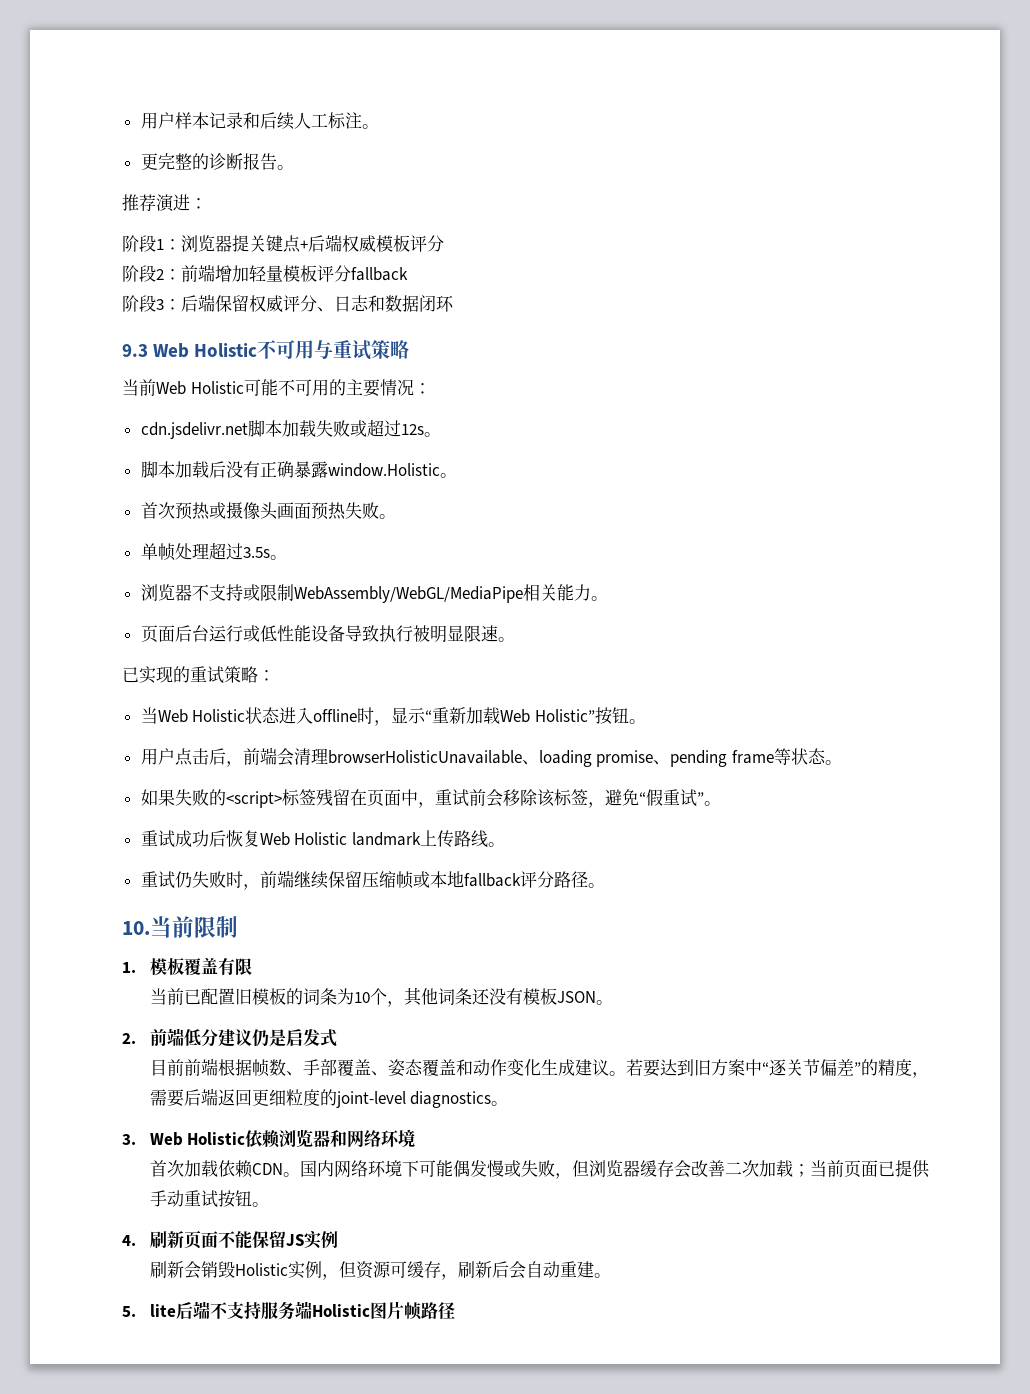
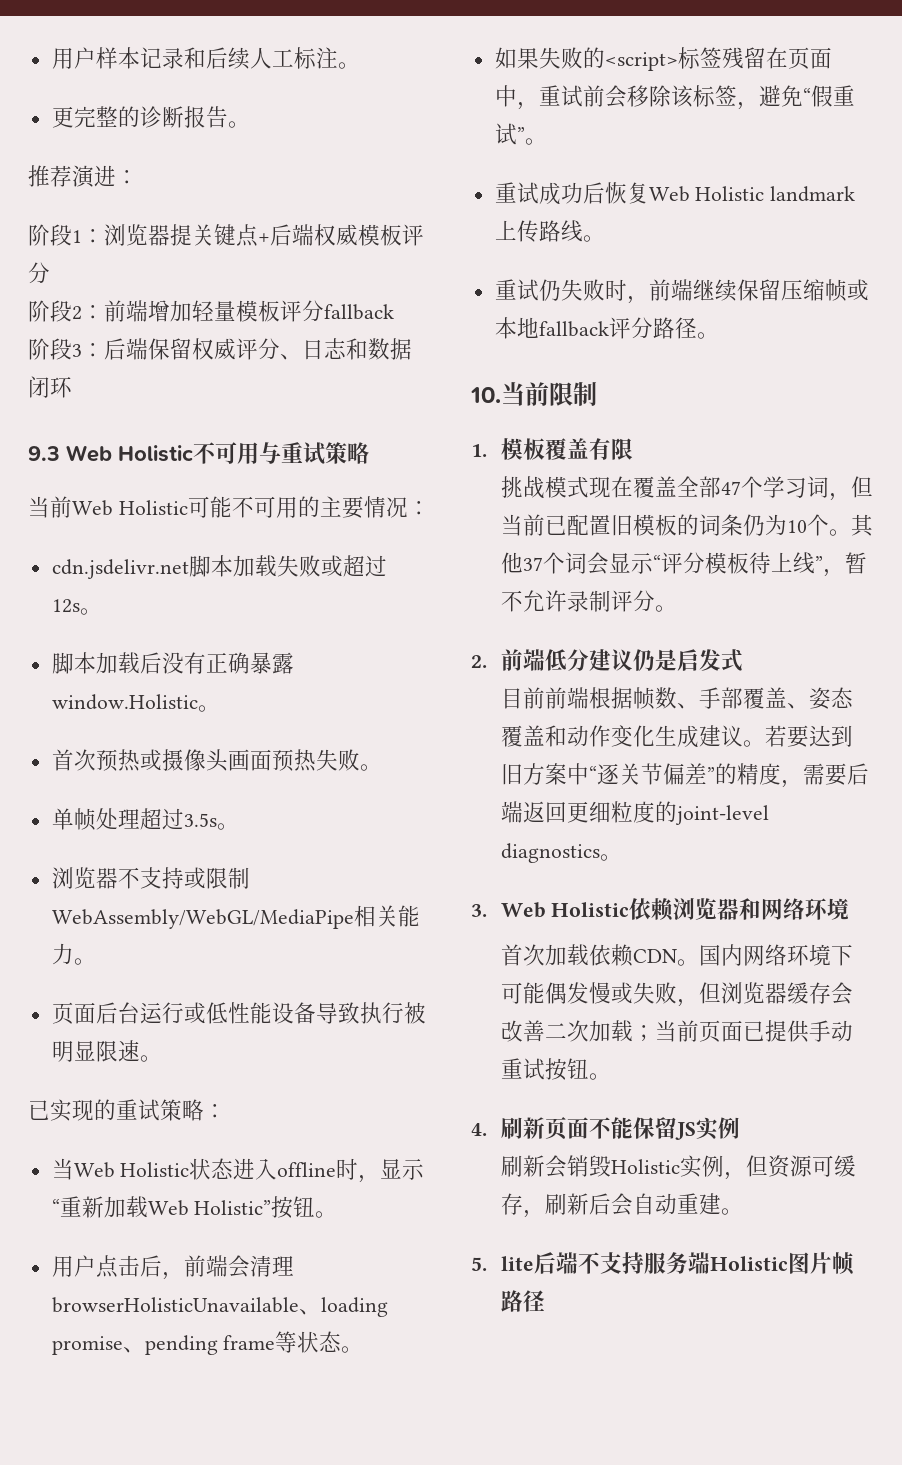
(252, 966) none -> [500,476,873,501] 挑战模式现在覆盖全部47个学习词，但
(337, 996) none -> [742,514,765,536] 仍
[386,987,596,1007] ，其他词条还没有模板JSON -> [828,514,874,537] [500,552,867,577] [500,590,655,612] 。其他37个词会显示“评分模板待上线”，暂不允许录制评分

